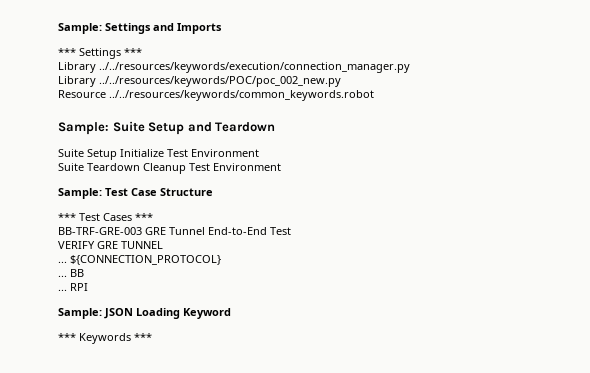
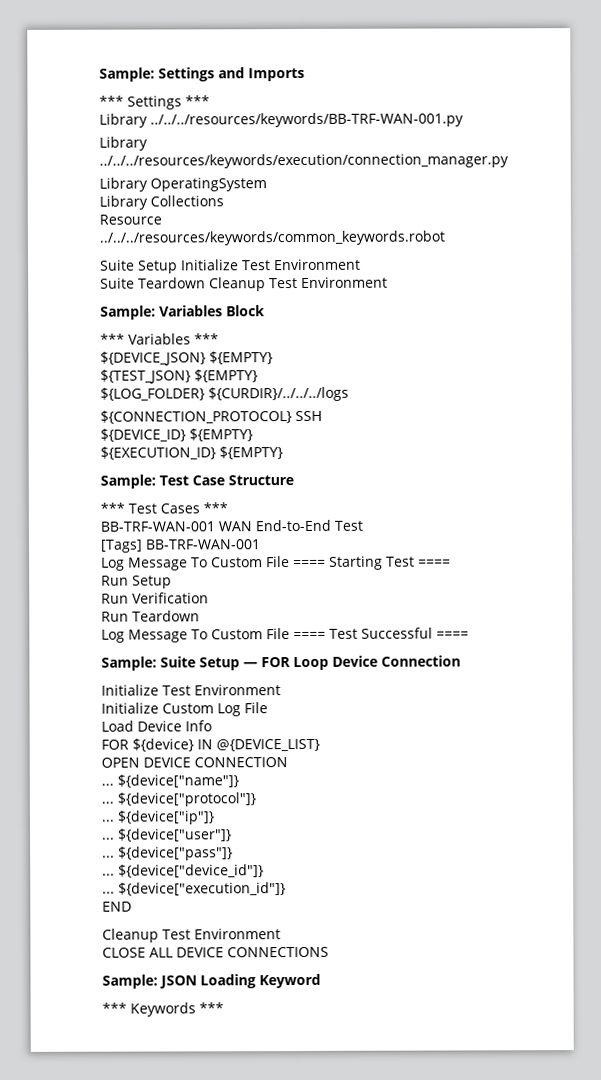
[99,62,410,73] [58,76,341,87] [58,90,374,101] [58,121,276,135] ../../resources/keywords/execution/connection_manager.py // Library ../../resources/keywords/POC/poc_002_new.py // Resource ../../resources/keywords/common_keywords.robot // Sample: Suite Setup and Teardown -> [150,112,464,128] [99,136,148,151] [99,153,509,169] [99,177,267,192] [99,195,224,210] [99,214,162,225] [99,230,445,246] ../../../resources/keywords/BB-TRF-WAN-001.py // Library ../../../resources/keywords/execution/connection_manager.py // Library OperatingSystem // Library Collections // Resource ../../../resources/keywords/common_keywords.robot
(281, 167) none -> [100,305,265,320] [100,333,219,345] [100,351,273,366] [100,369,258,384] [100,386,349,402] [100,410,322,424] [100,428,253,442] [100,446,283,460] // Sample: Variables Block // *** Variables *** // ${DEVICE_JSON} ${EMPTY} // ${TEST_JSON} ${EMPTY} // ${LOG_FOLDER} ${CURDIR}/../../../logs // ${CONNECTION_PROTOCOL} SSH // ${DEVICE_ID} ${EMPTY} // ${EXECUTION_ID} ${EMPTY}
[58,227,205,235] BB-TRF-GRE-003 GRE Tunnel -> [100,521,252,532] BB-TRF-WAN-001 WAN
[58,241,163,249] [58,255,221,265] [58,269,84,277] [58,283,88,291] VERIFY GRE TUNNEL // ... ${CONNECTION_PROTOCOL} // ... BB // ... RPI -> [100,539,261,553] [101,555,451,571] [101,575,172,589] [101,592,209,604] [101,610,200,622] [101,627,469,643] [101,655,461,671] [101,684,281,696] [101,702,268,717] [101,720,212,732] [101,738,320,752] [101,757,288,768] [101,774,239,788] [101,792,256,807] [101,810,214,825] [102,828,232,842] [102,846,233,861] [102,864,264,878] [102,882,286,896] [102,901,132,912] [102,928,281,943] [102,946,329,958] [Tags] BB-TRF-WAN-001 // Log Message To Custom File ==== Starting Test ==== // Run Setup // Run Verification // Run Teardown // Log Message To Custom File ==== Test Successful ==== // Sample: Suite Setup — FOR Loop Device Connection // Initialize Test Environment // Initialize Custom Log File // Load Device Info // FOR ${device} IN @{DEVICE_LIST} // OPEN DEVICE CONNECTION // ... ${device["name"]} // ... ${device["protocol"]} // ... ${device["ip"]} // ... ${device["user"]} // ... ${device["pass"]} // ... ${device["device_id"]} // ... ${device["execution_id"]} // END // Cleanup Test Environment // CLOSE ALL DEVICE CONNECTIONS

